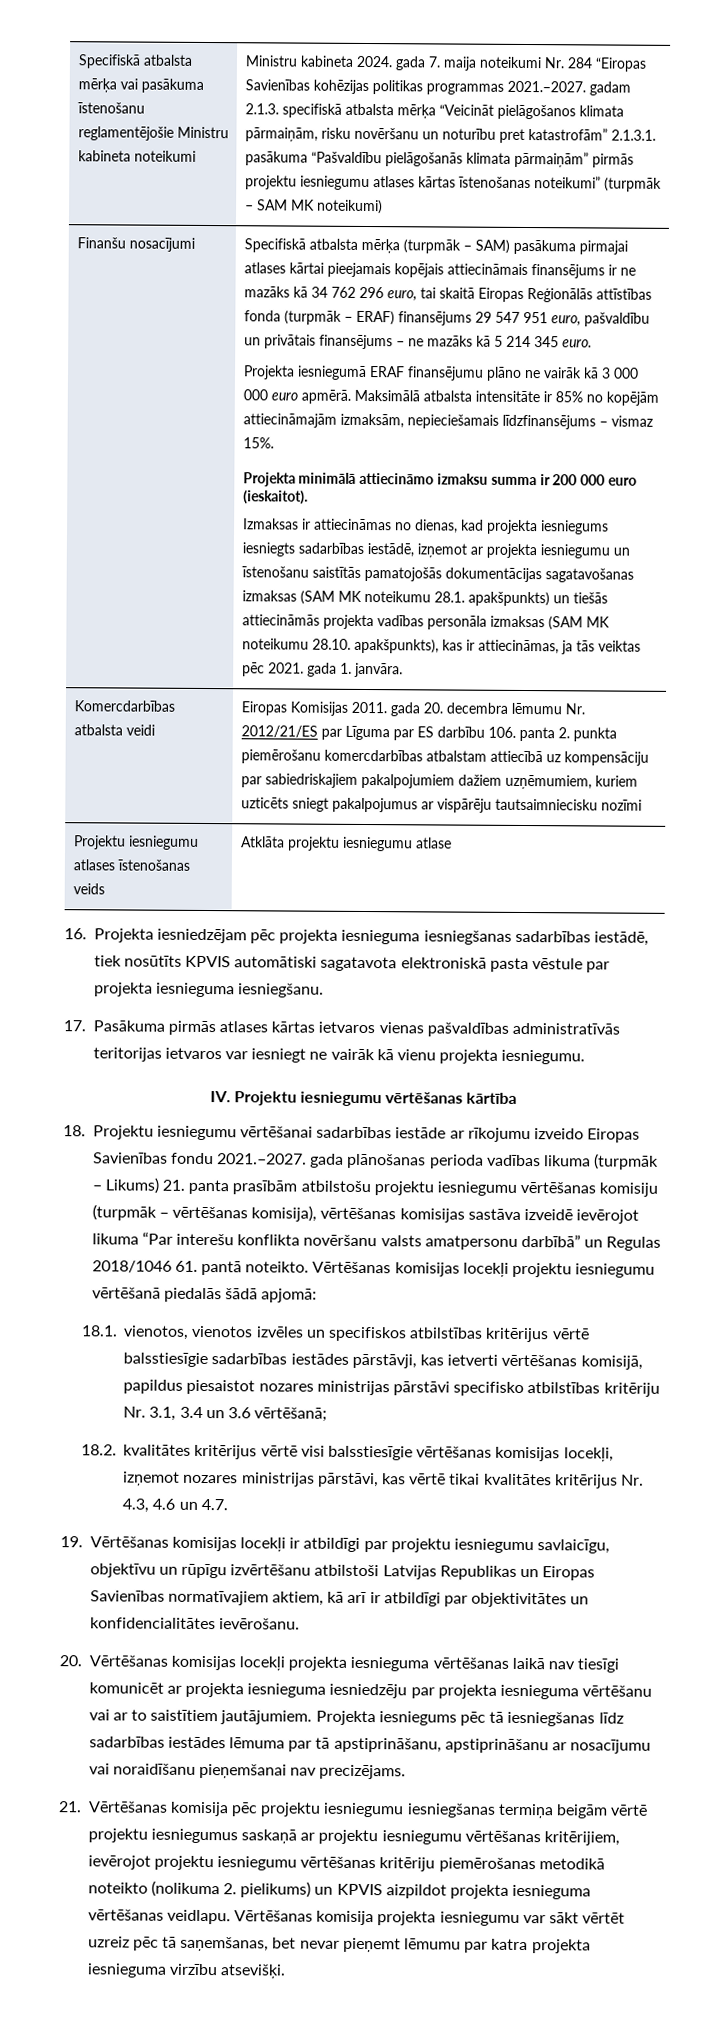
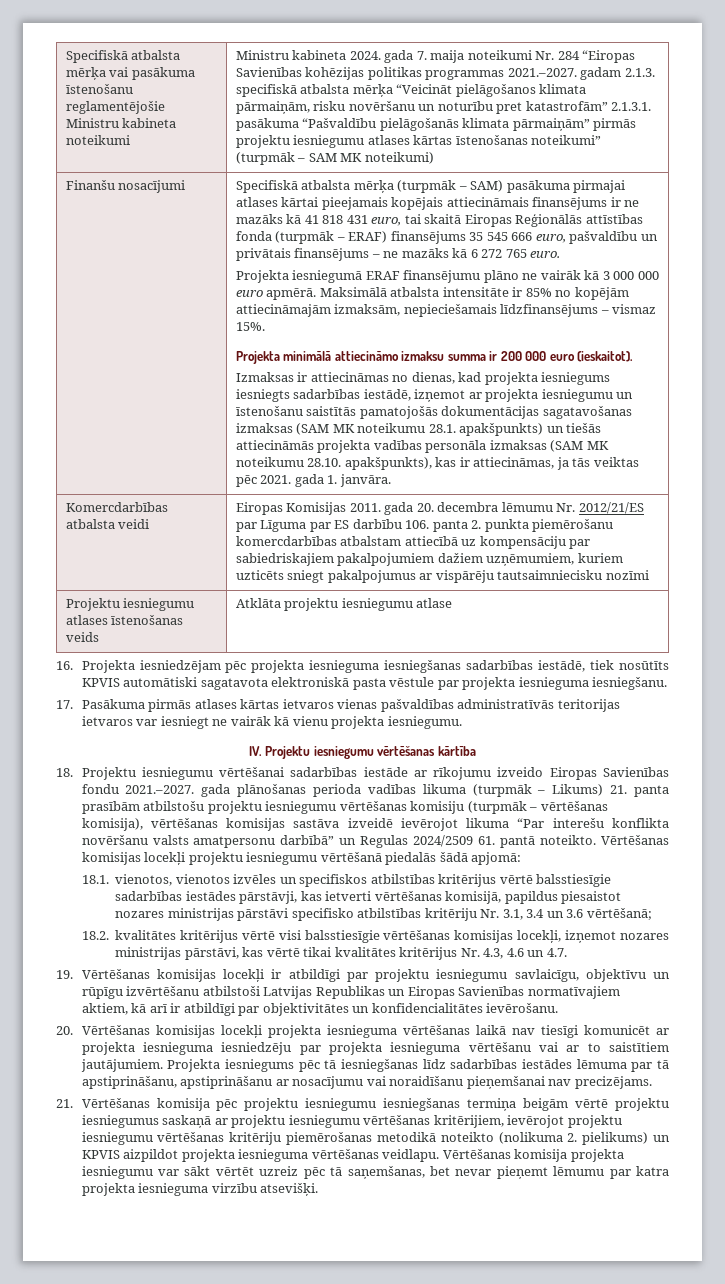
[310,286,384,299] 34 762 296 -> [304,215,368,224] 41 818 431
[474,311,548,324] 29 547 951 -> [469,232,533,241] 35 545 666
[493,335,559,348] 5 214 345 -> [470,249,527,258] 6 272 765
[91,1260,172,1273] 2018/1046 -> [413,835,474,847] 2024/2509

